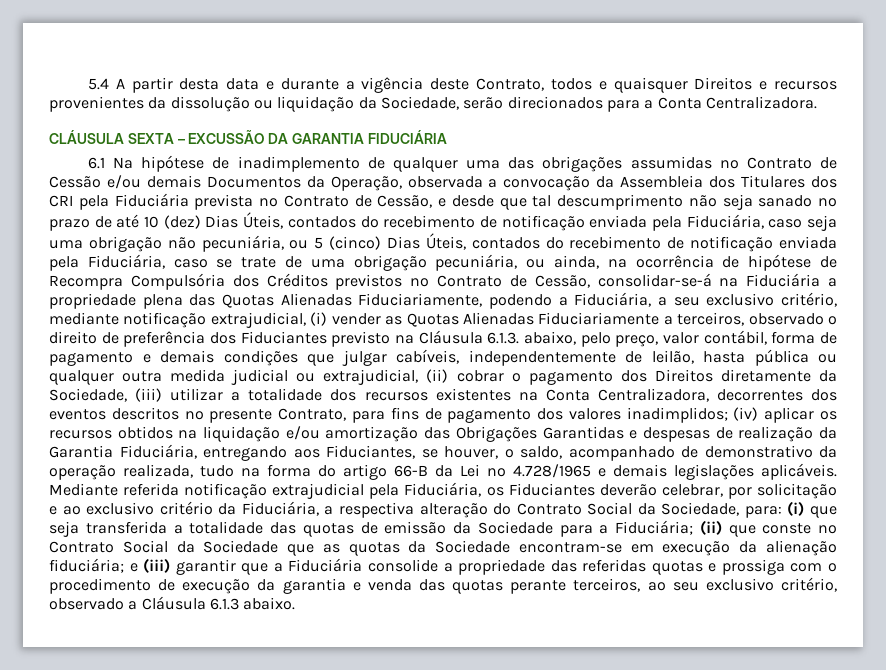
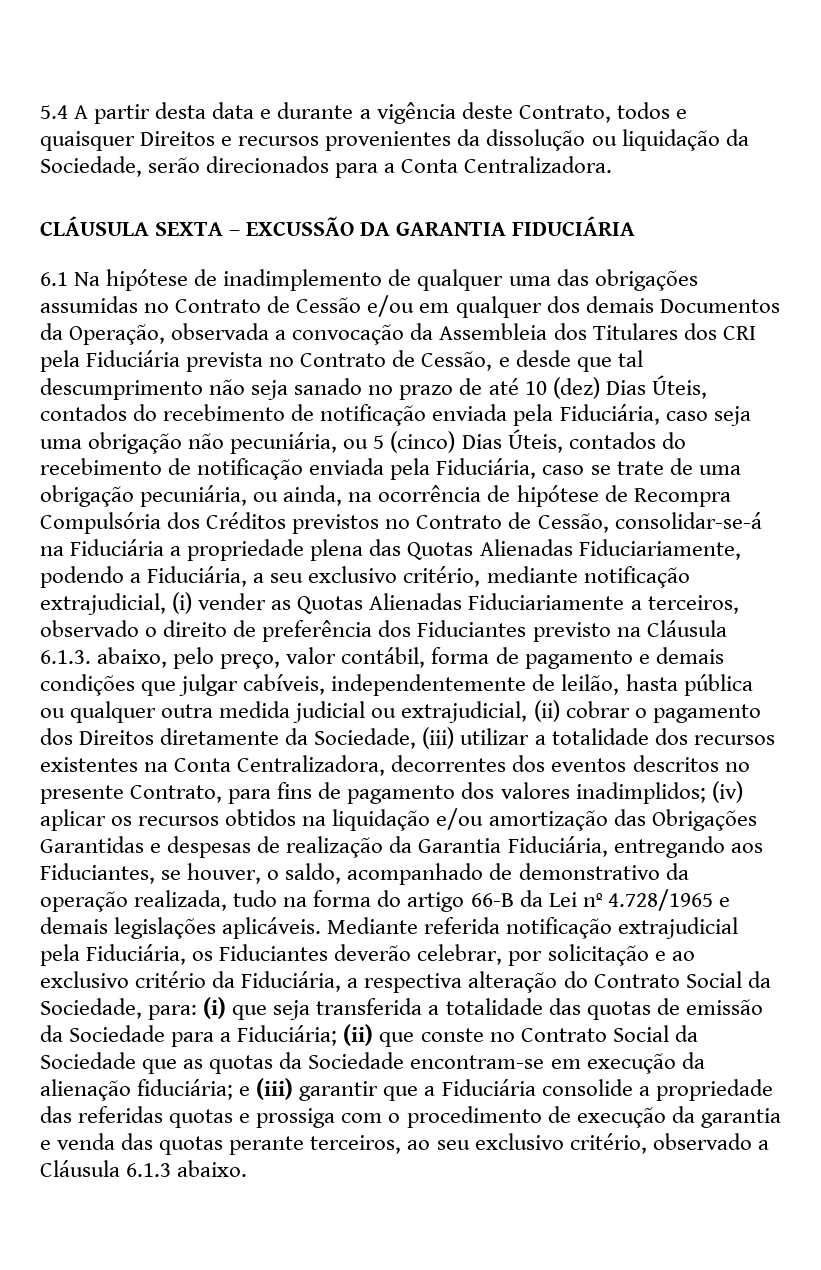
(141, 182) none -> [419,296,580,318] em qualquer dos

